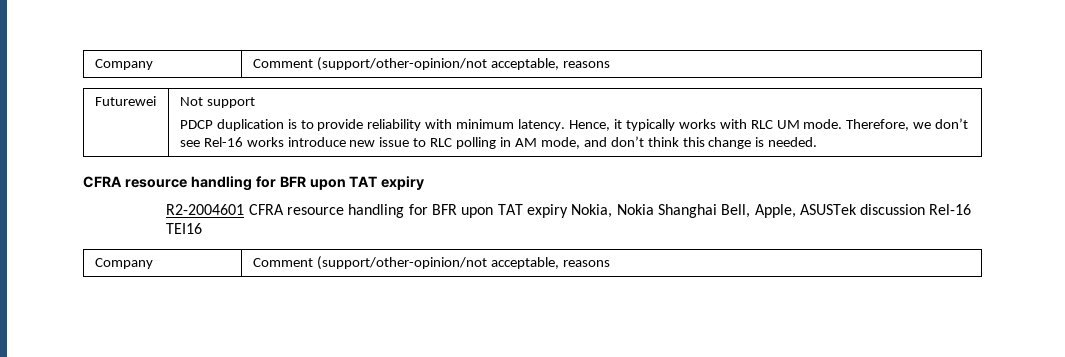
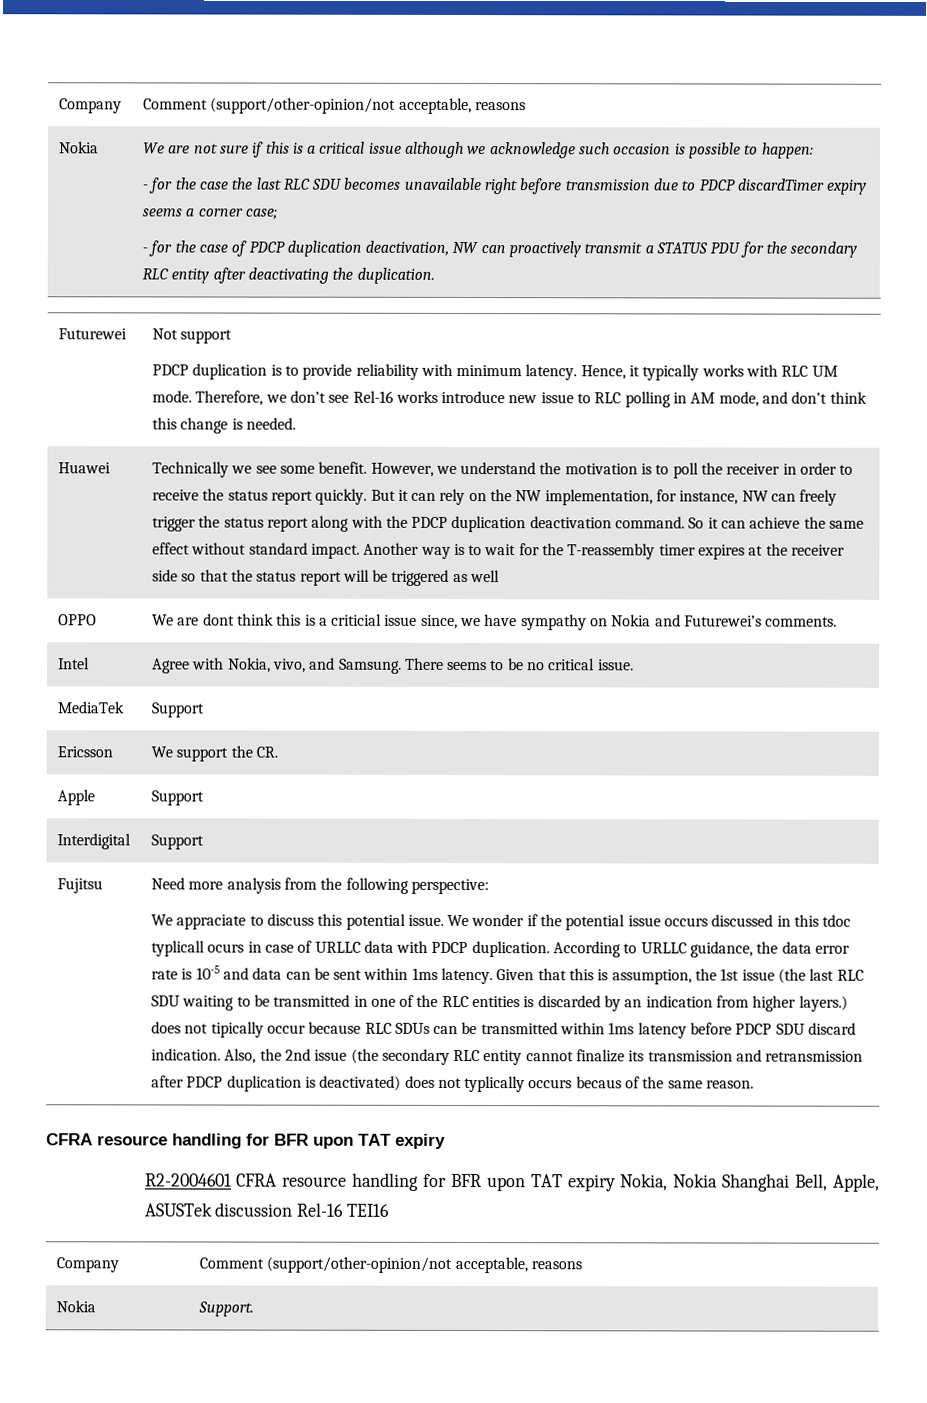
[94,59,153,70] [252,57,610,71] Company | Comment (support/other-opinion/not acceptable, reasons -> [58,98,122,114] [142,97,526,115] [58,141,99,154] [142,141,814,159] [141,177,868,195] [141,208,277,220] [141,240,858,258] [141,267,435,284] Company | Comment (support/other-opinion/not acceptable, reasons // Nokia | We are not sure if this is a critical issue although we acknowledge such occasion is possible to happen: // - for the case the last RLC SDU becomes unavailable right before transmission due to PDCP discardTimer expiry seems a corner case; // - for the case of PDCP duplication deactivation, NW can proactively transmit a STATUS PDU for the secondary RLC entity after deactivating the duplication.
(818, 142) none -> [57,462,111,474] [151,461,854,479] [151,488,838,506] [151,515,865,533] [151,542,846,560] [151,569,501,586] [57,614,97,626] [151,613,838,631] [57,657,90,670] [151,657,634,674] [56,701,124,714] [150,702,204,718] [56,746,113,758] [150,745,278,762] [56,789,95,806] [150,790,204,806] [56,833,131,850] [150,834,204,850] [56,878,103,894] [150,877,489,895] [150,913,852,931] [150,940,851,958] [150,965,864,985] [150,994,848,1012] [150,1021,857,1039] [150,1048,864,1066] [150,1075,755,1093] // Huawei | Technically we see some benefit. However, we understand the motivation is to poll the receiver in order to receive the status report quickly. But it can rely on the NW implementation, for instance, NW can freely trigger the status report along with the PDCP duplication deactivation command. So it can achieve the same effect without standard impact. Another way is to wait for the T-reassembly timer expires at the receiver side so that the status report will be triggered as well // OPPO | We are dont think this is a criticial issue since, we have sympathy on Nokia and Futurewei’s comments. // Intel | Agree with Nokia, vivo, and Samsung. There seems to be no critical issue. // MediaTek | Support // Ericsson | We support the CR. // Apple | Support // Interdigital | Support // Fujitsu | Need more analysis from the following perspective: // We appraciate to discuss this potential issue. We wonder if the potential issue occurs discussed in this tdoc typlicall ocurs in case of URLLC data with PDCP duplication. According to URLLC guidance, the data error rate is 10-5 and data can be sent within 1ms latency. Given that this is assumption, the 1st issue (the last RLC SDU waiting to be transmitted in one of the RLC entities is discarded by an indication from higher layers.) does not tipically occur because RLC SDUs can be transmitted within 1ms latency before PDCP SDU discard indication. Also, the 2nd issue (the secondary RLC entity cannot finalize its transmission and retransmission after PDCP duplication is deactivated) does not typlically occurs becaus of the same reason.
(610, 263) none -> [55,1300,96,1313] [197,1301,254,1317] // Nokia | Support.

